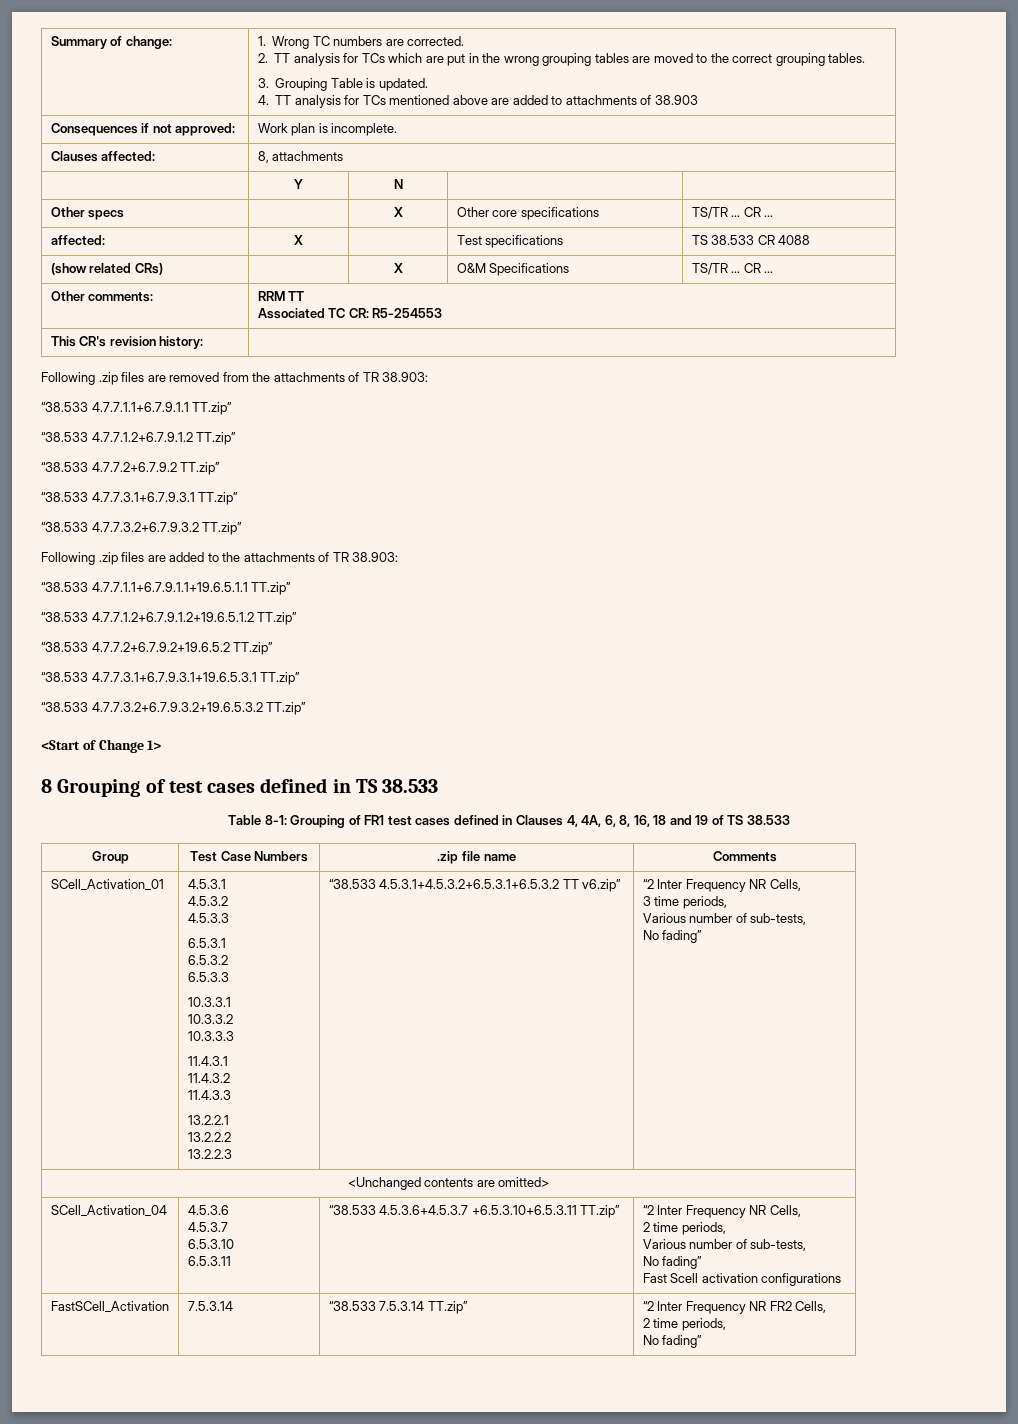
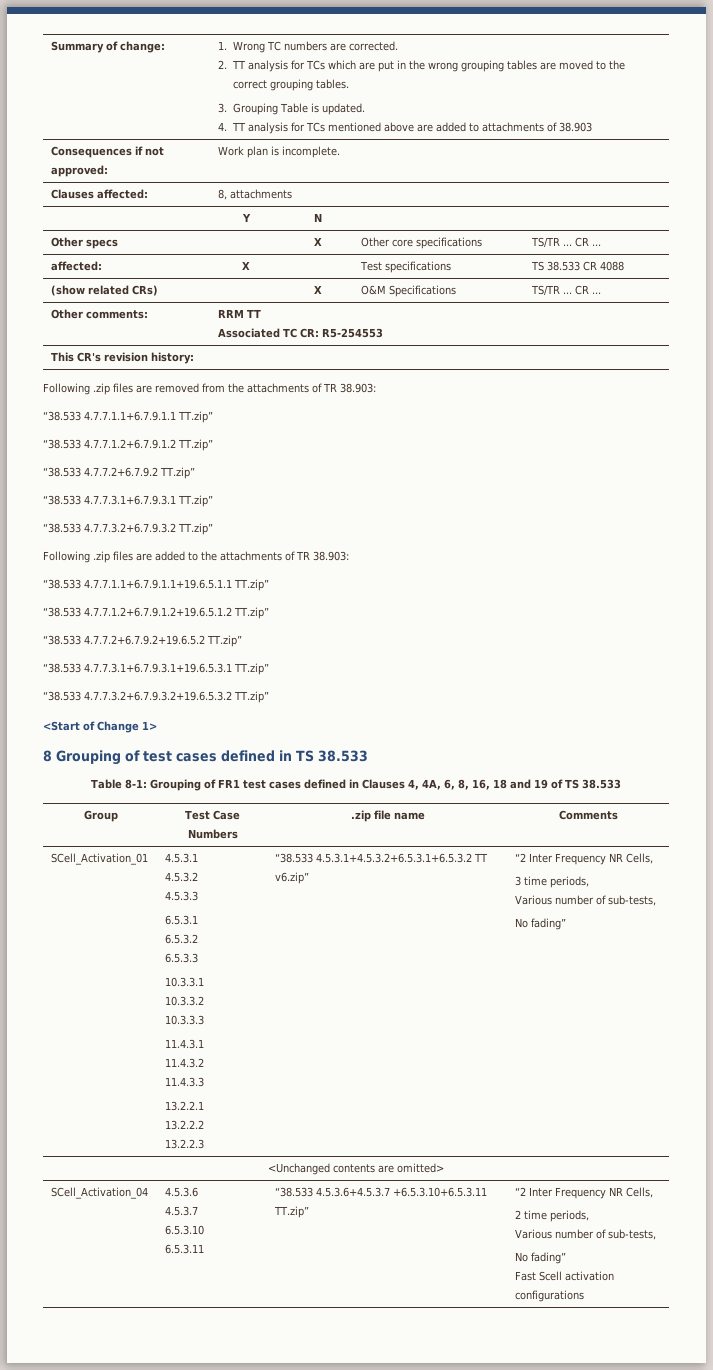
[50,1301,169,1313] [187,1301,233,1311] [328,1301,468,1314] [642,1301,827,1314] [642,1318,726,1331] [642,1335,703,1348] // FastSCell_Activation | 7.5.3.14 | “38.533 7.5.3.14 TT.zip” | “2 Inter Frequency NR FR2 Cells, // 2 time periods, // No fading” -> (585, 1296) none

